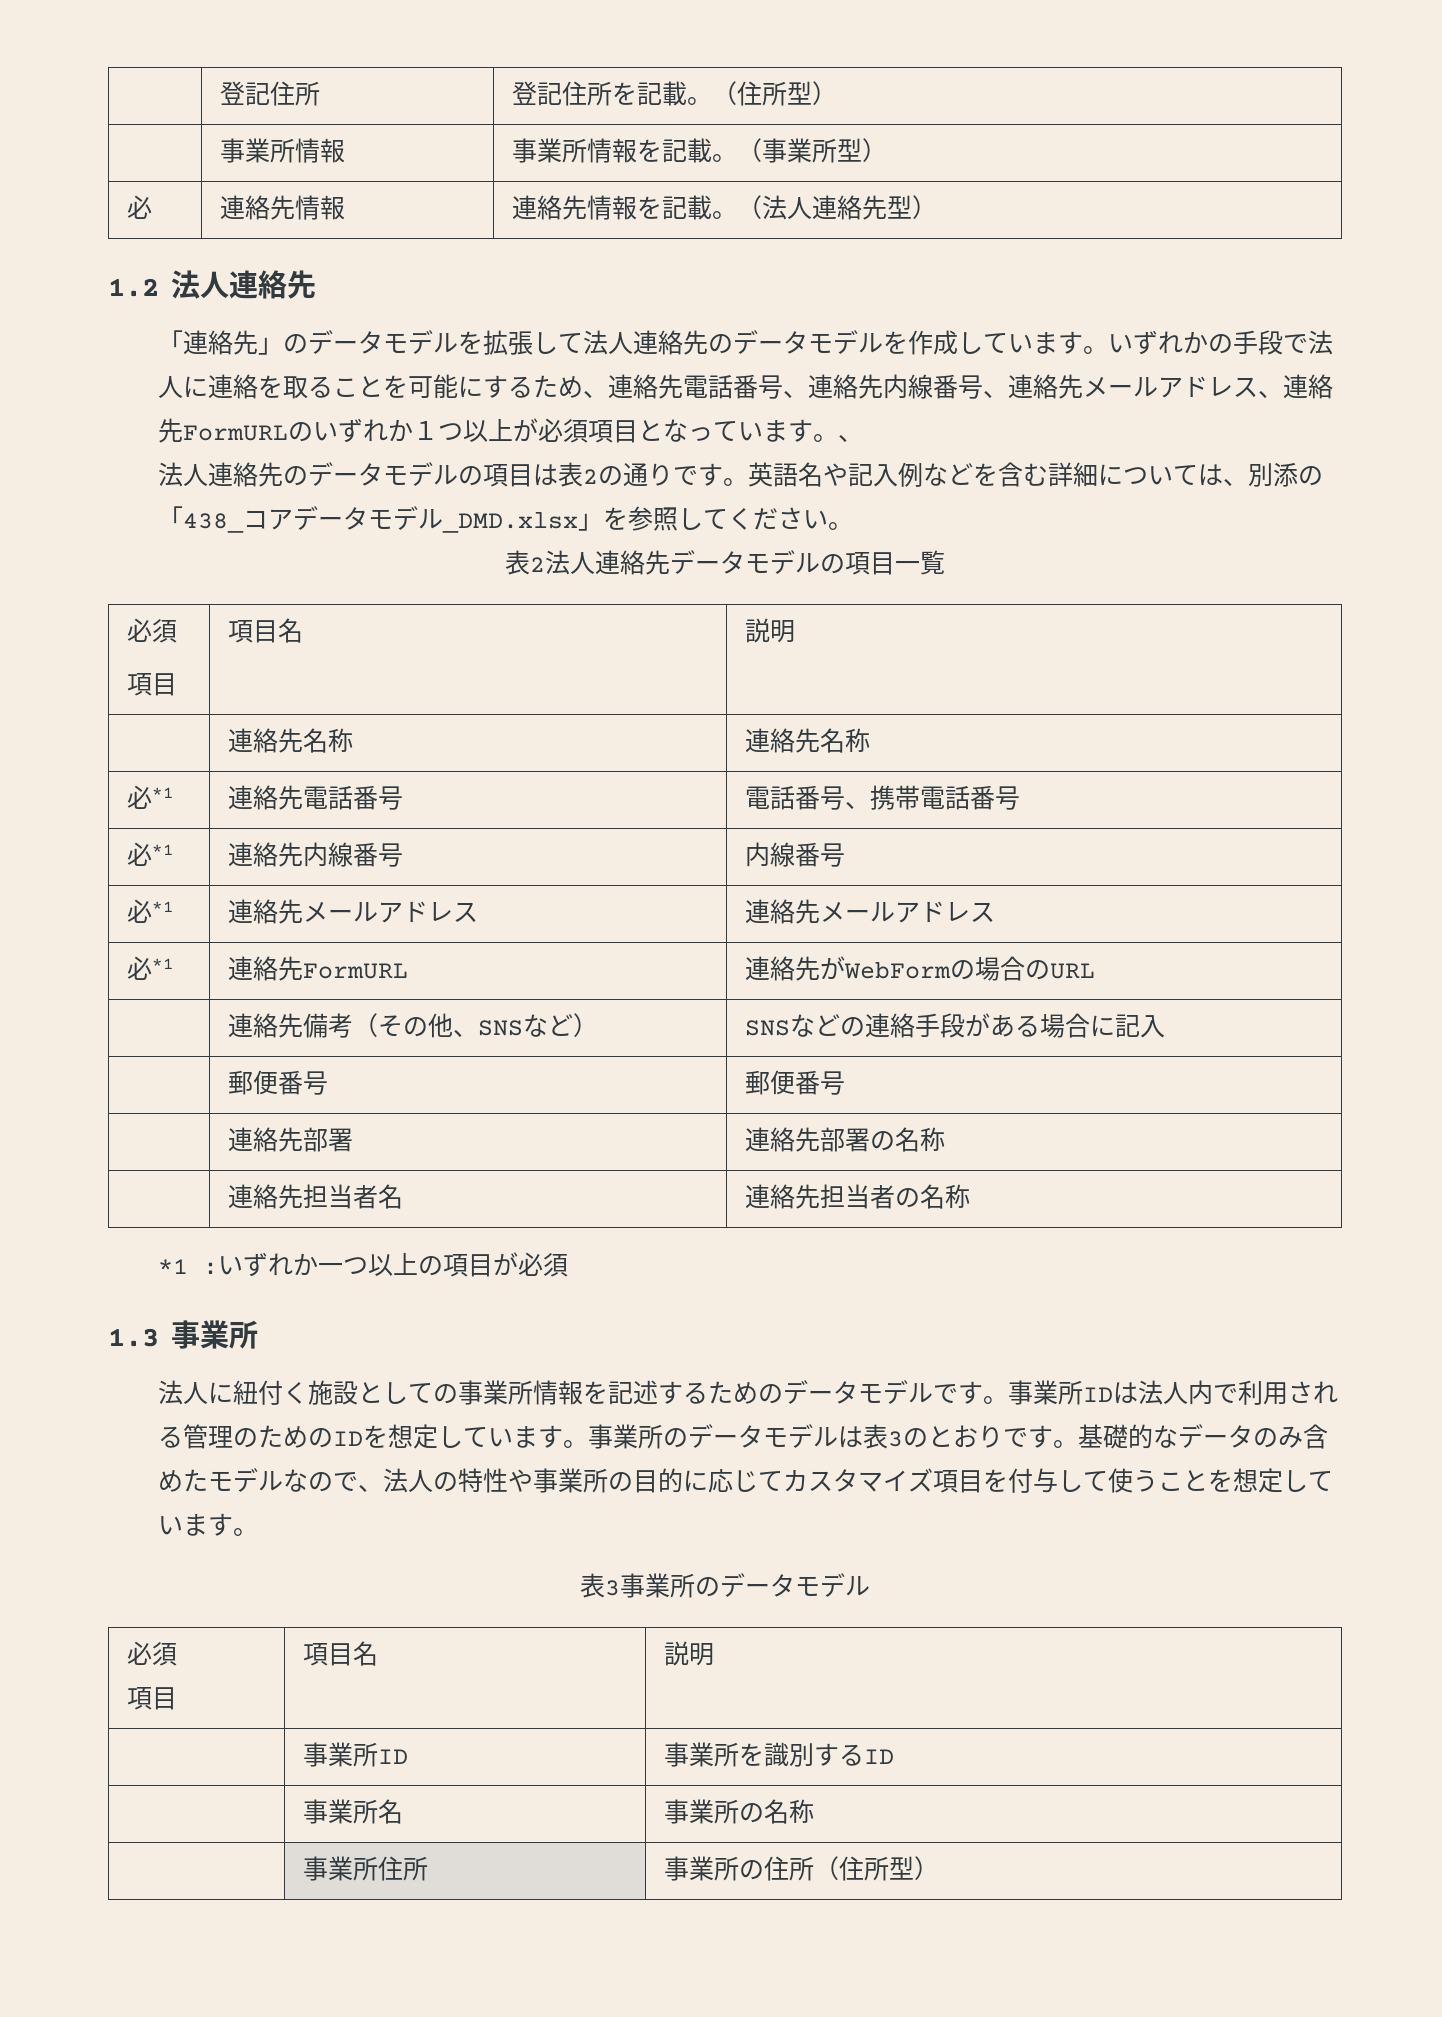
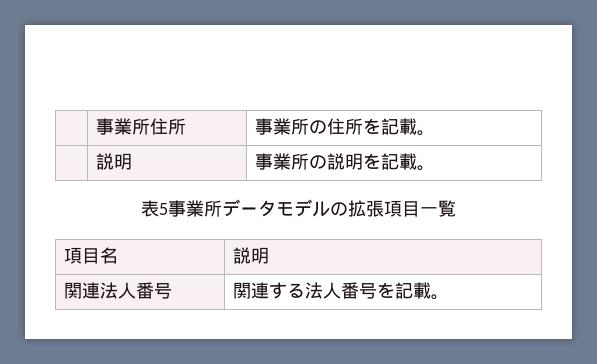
[219,81,320,106] [511,81,837,106] [219,138,345,163] [511,138,887,163] [126,195,152,219] [219,195,345,220] [511,195,937,220] [108,270,317,299] [157,330,1333,355] [157,374,1333,399] [157,418,863,443] [157,462,1323,487] [157,506,853,533] [505,550,945,575] [126,618,177,643] [126,673,177,696] [227,618,303,643] [744,618,795,643] [227,728,353,753] [744,728,870,753] [126,785,174,809] [227,785,403,810] [744,785,1020,810] [126,842,174,866] [227,842,403,867] [744,842,845,867] [126,899,174,923] [227,899,478,924] [744,899,995,924] [126,956,174,980] [227,956,408,981] [744,956,1095,981] [227,1013,598,1038] [744,1013,1165,1038] [227,1070,328,1095] [744,1070,845,1095] [227,1127,353,1152] [744,1127,945,1152] [227,1184,403,1209] [744,1184,970,1209] [157,1252,568,1277] [108,1320,259,1349] [157,1380,1338,1405] [157,1424,1328,1449] [157,1468,1333,1493] [157,1513,258,1536] [580,1573,870,1598] [126,1641,177,1666] [126,1687,177,1710] [302,1641,378,1666] [663,1641,714,1666] [302,1742,408,1767] [663,1742,894,1767] [302,1799,403,1824] [663,1799,814,1824] | 登記住所 | 登記住所を記載。（住所型） // | 事業所情報 | 事業所情報を記載。（事業所型） // 必 | 連絡先情報 | 連絡先情報を記載。（法人連絡先型） // 1.2法人連絡先 // 「連絡先」のデータモデルを拡張して法人連絡先のデータモデルを作成しています。いずれかの手段で法人に連絡を取ることを可能にするため、連絡先電話番号、連絡先内線番号、連絡先メールアドレス、連絡先FormURLのいずれか１つ以上が必須項目となっています。、 // 法人連絡先のデータモデルの項目は表2の通りです。英語名や記入例などを含む詳細については、別添の「438_コアデータモデル_DMD.xlsx」を参照してください。 // 表2法人連絡先データモデルの項目一覧 // 必須 // 項目 | 項目名 | 説明 // | 連絡先名称 | 連絡先名称 // 必*1 | 連絡先電話番号 | 電話番号、携帯電話番号 // 必*1 | 連絡先内線番号 | 内線番号 // 必*1 | 連絡先メールアドレス | 連絡先メールアドレス // 必*1 | 連絡先FormURL | 連絡先がWebFormの場合のURL // | 連絡先備考（その他、SNSなど） | SNSなどの連絡手段がある場合に記入 // | 郵便番号 | 郵便番号 // | 連絡先部署 | 連絡先部署の名称 // | 連絡先担当者名 | 連絡先担当者の名称 // *1 :いずれか一つ以上の項目が必須 // 1.3事業所 // 法人に紐付く施設としての事業所情報を記述するためのデータモデルです。事業所IDは法人内で利用される管理のためのIDを想定しています。事業所のデータモデルは表3のとおりです。基礎的なデータのみ含めたモデルなので、法人の特性や事業所の目的に応じてカスタマイズ項目を付与して使うことを想定しています。 // 表3事業所のデータモデル // 必須 // 項目 | 項目名 | 説明 // | 事業所ID | 事業所を識別するID // | 事業所名 | 事業所の名称 // -> (96, 126) none
[813,1856,939,1881] （住所型） -> [363,118,436,136] [96,153,133,170] [255,153,436,171] [141,199,456,217] [64,247,119,264] [233,247,270,264] [64,282,173,299] [233,282,450,300] を記載。 // | 説明 | 事業所の説明を記載。 // 表5事業所データモデルの拡張項目一覧 // 項目名 | 説明 // 関連法人番号 | 関連する法人番号を記載。

